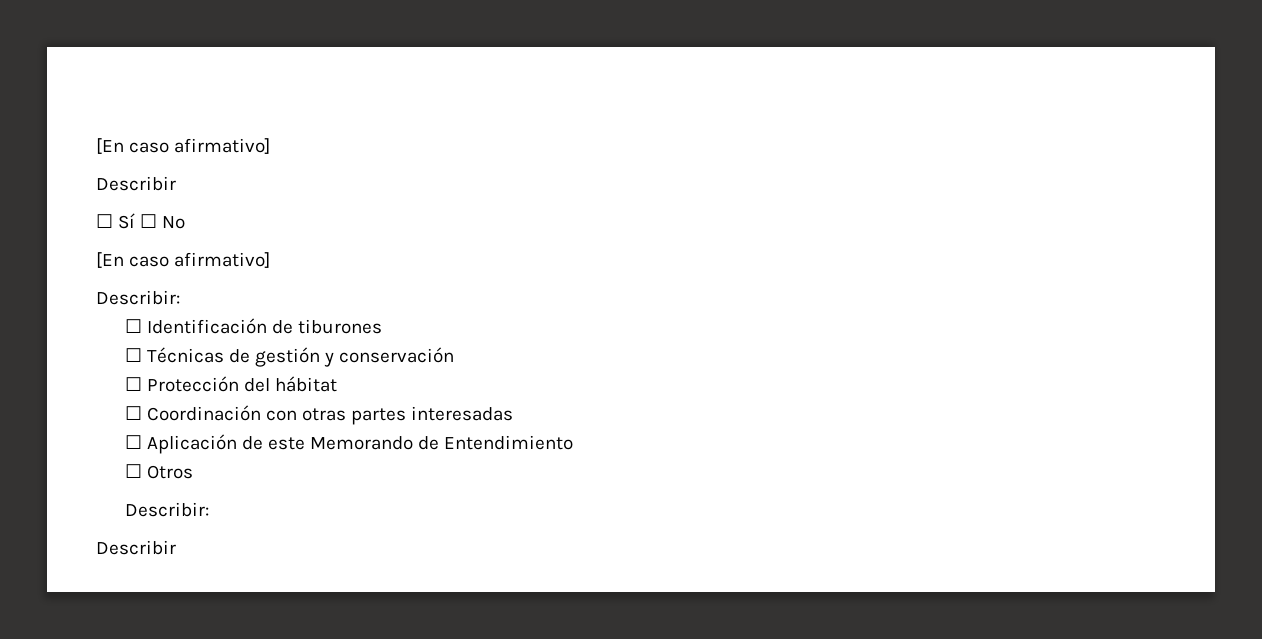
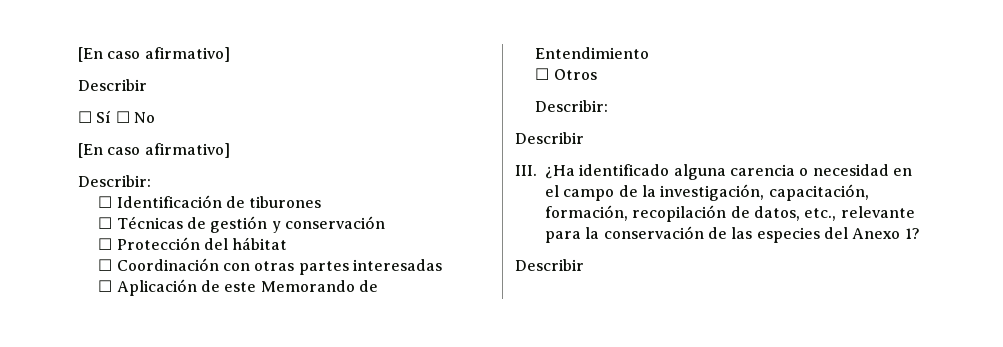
(176, 547) none -> [515,164,912,180] [545,184,869,201] [545,205,915,222] [545,226,920,243] [515,259,584,271] // III. ¿Ha identificado alguna carencia o necesidad en el campo de la investigación, capacitación, formación, recopilación de datos, etc., relevante para la conservación de las especies del Anexo 1? // Describir

